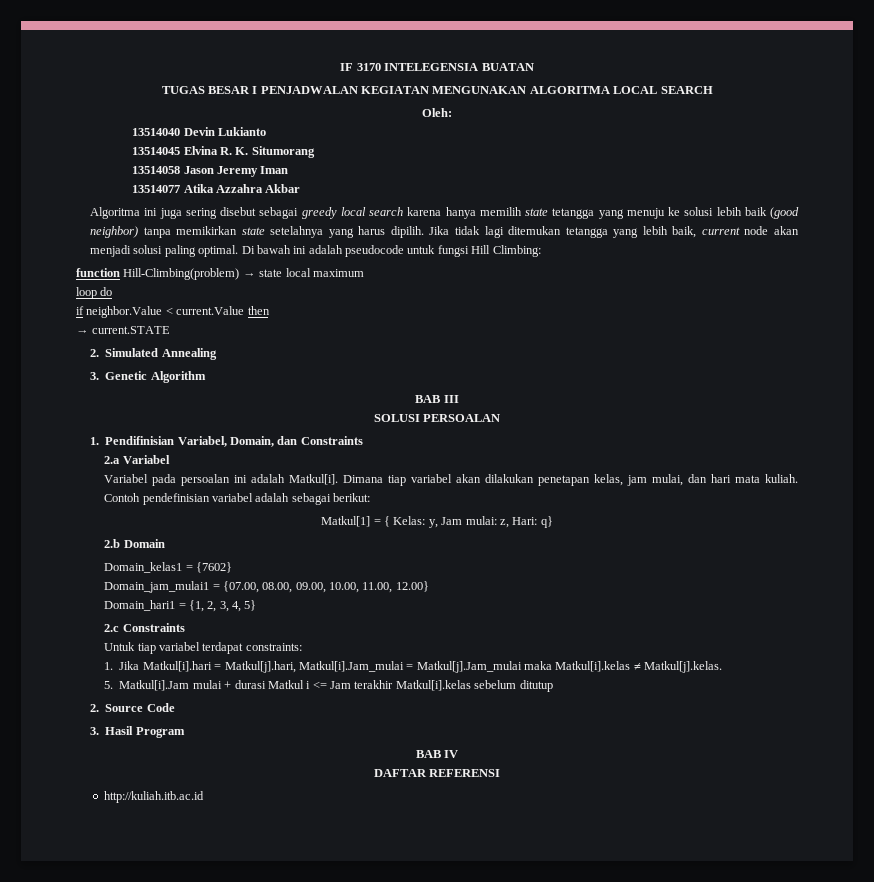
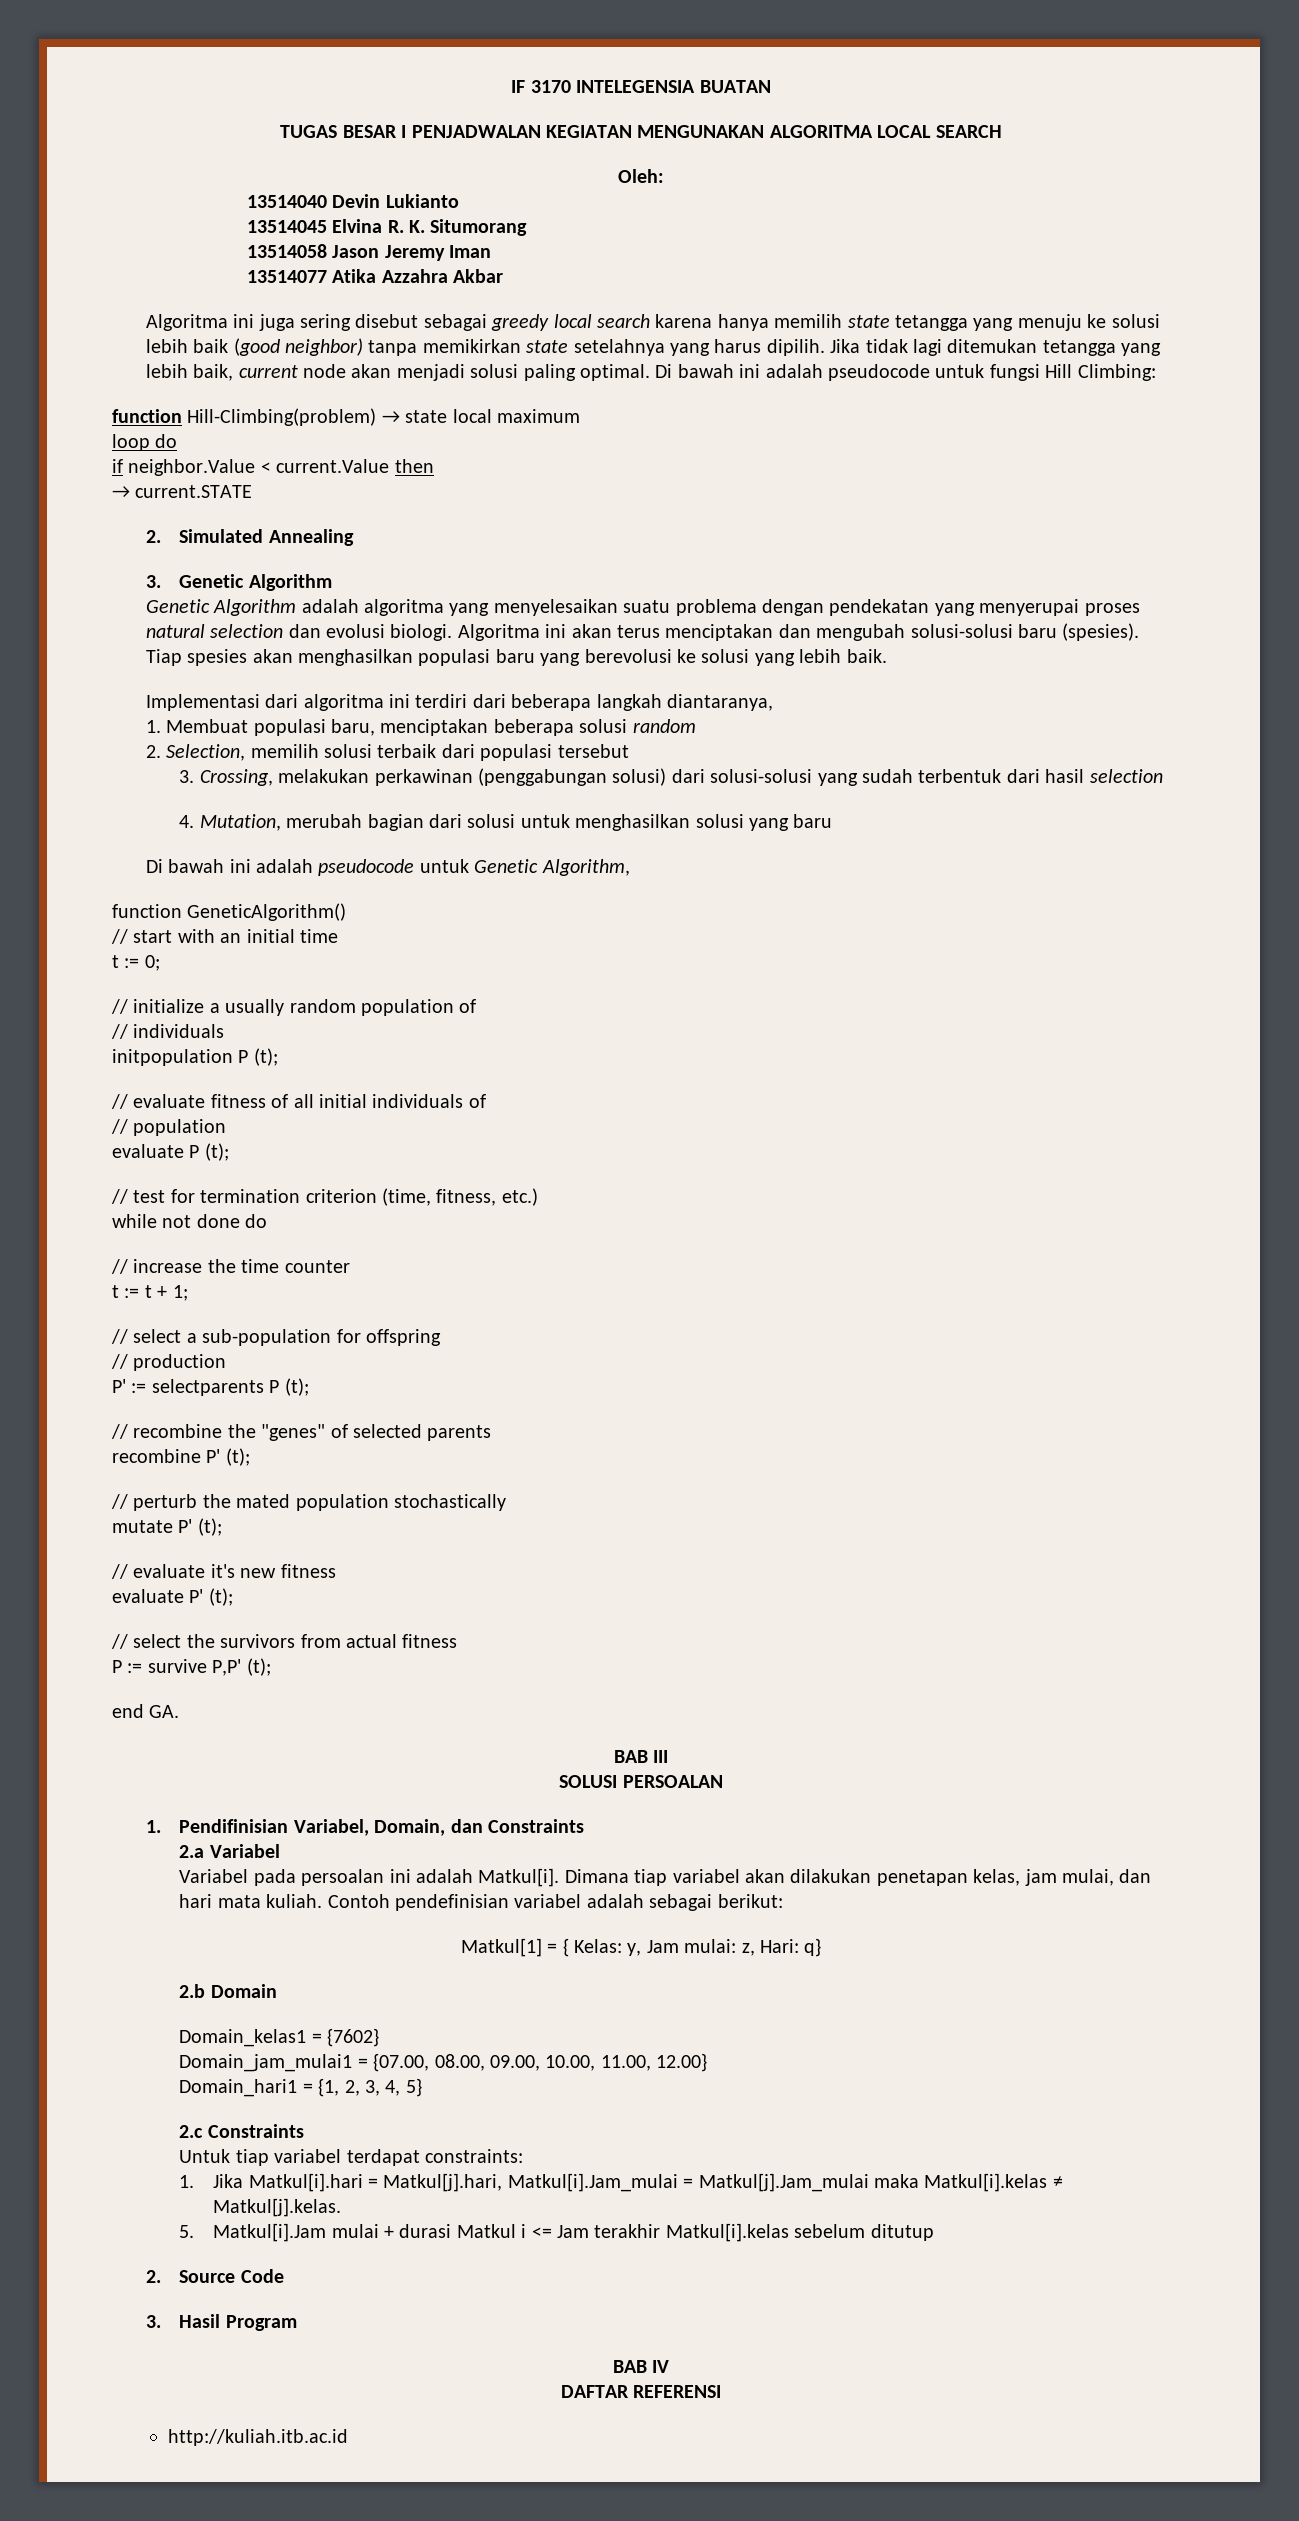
(206, 377) none -> [145,599,1140,616] [145,623,1140,641] [145,649,887,666] [145,694,773,711] [145,719,696,736] [145,744,629,761] [179,768,1163,786] [179,814,833,831] [145,859,630,876] [112,903,347,921] [111,929,338,944] [112,955,160,971] [111,999,477,1016] [111,1024,225,1039] [112,1048,278,1066] [111,1094,486,1109] [111,1119,227,1136] [112,1143,229,1161] [111,1188,538,1206] [112,1214,268,1228] [111,1259,350,1274] [112,1285,188,1301] [111,1329,441,1346] [111,1354,227,1371] [112,1378,309,1396] [111,1424,492,1441] [112,1448,250,1466] [111,1494,506,1511] [112,1518,222,1536] [111,1564,336,1579] [112,1588,233,1606] [111,1634,458,1649] [112,1658,271,1676] [112,1704,180,1718] // Genetic Algorithm adalah algoritma yang menyelesaikan suatu problema dengan pendekatan yang menyerupai proses natural selection dan evolusi biologi. Algoritma ini akan terus menciptakan dan mengubah solusi-solusi baru (spesies). Tiap spesies akan menghasilkan populasi baru yang berevolusi ke solusi yang lebih baik. // Implementasi dari algoritma ini terdiri dari beberapa langkah diantaranya, // 1. Membuat populasi baru, menciptakan beberapa solusi random // 2. Selection, memilih solusi terbaik dari populasi tersebut // 3. Crossing, melakukan perkawinan (penggabungan solusi) dari solusi-solusi yang sudah terbentuk dari hasil selection // 4. Mutation, merubah bagian dari solusi untuk menghasilkan solusi yang baru // Di bawah ini adalah pseudocode untuk Genetic Algorithm, // function GeneticAlgorithm() // // start with an initial time // t := 0; // // initialize a usually random population of // // individuals // initpopulation P (t); // // evaluate fitness of all initial individuals of // // population // evaluate P (t); // // test for termination criterion (time, fitness, etc.) // while not done do // // increase the time counter // t := t + 1; // // select a sub-population for offspring // // production // P' := selectparents P (t); // // recombine the "genes" of selected parents // recombine P' (t); // // perturb the mated population stochastically // mutate P' (t); // // evaluate it's new fitness // evaluate P' (t); // // select the survivors from actual fitness // P := survive P,P' (t); // end GA.

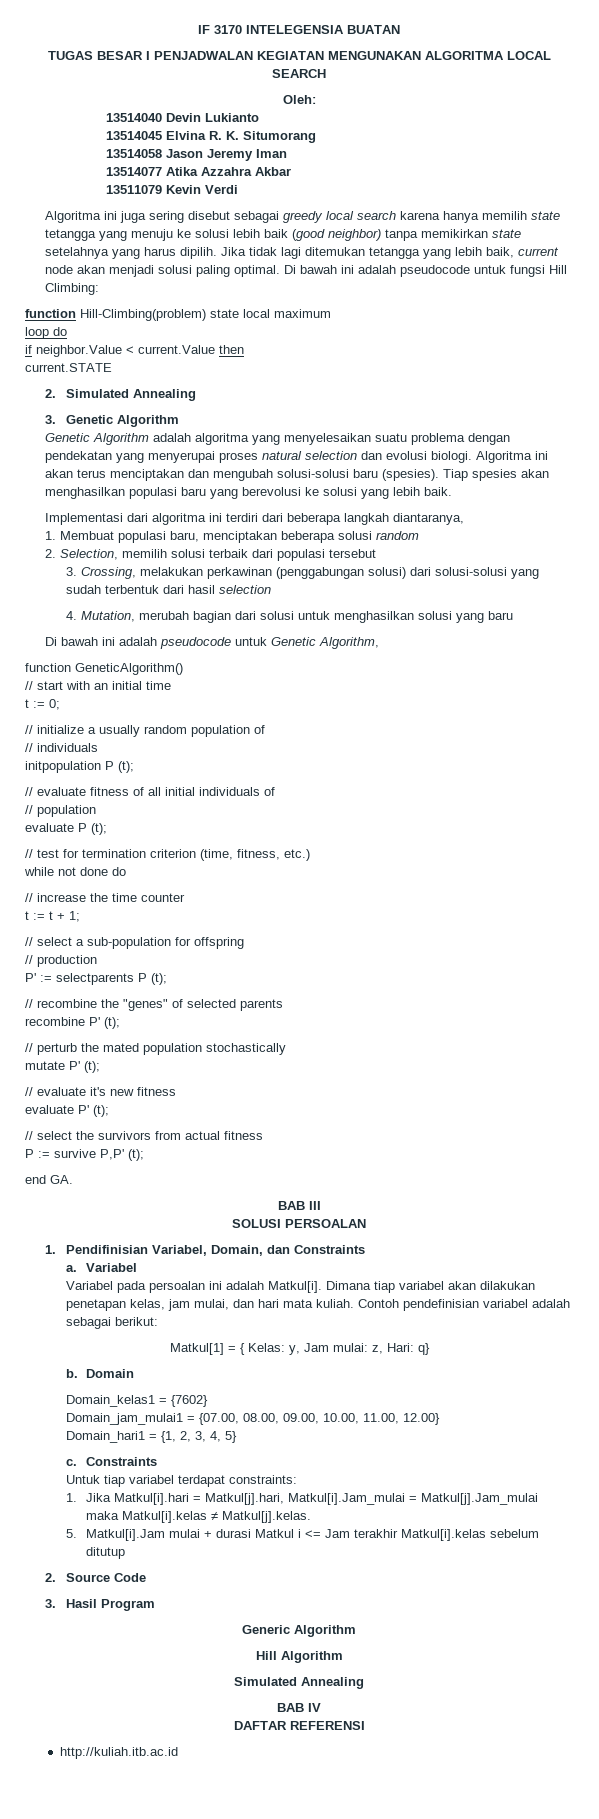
(504, 276) none -> [106,185,239,194] // 13511079 Kevin Verdi
[381,411,400,423] → -> (206, 315) none
[112,486,130,498] → -> (244, 349) none
[179,1845,205,1858] 2.a -> [65,1265,77,1272] a.
[179,1984,206,1998] 2.b -> [65,1369,78,1378] b.
[179,2125,204,2138] 2.c -> [65,1459,77,1466] c.
(297, 2323) none -> [242,1625,356,1637] [255,1651,343,1663] [234,1677,364,1689] // Generic Algorithm // Hill Algorithm // Simulated Annealing

